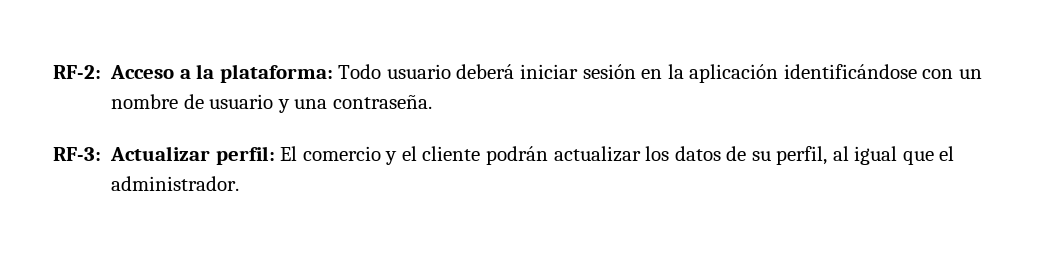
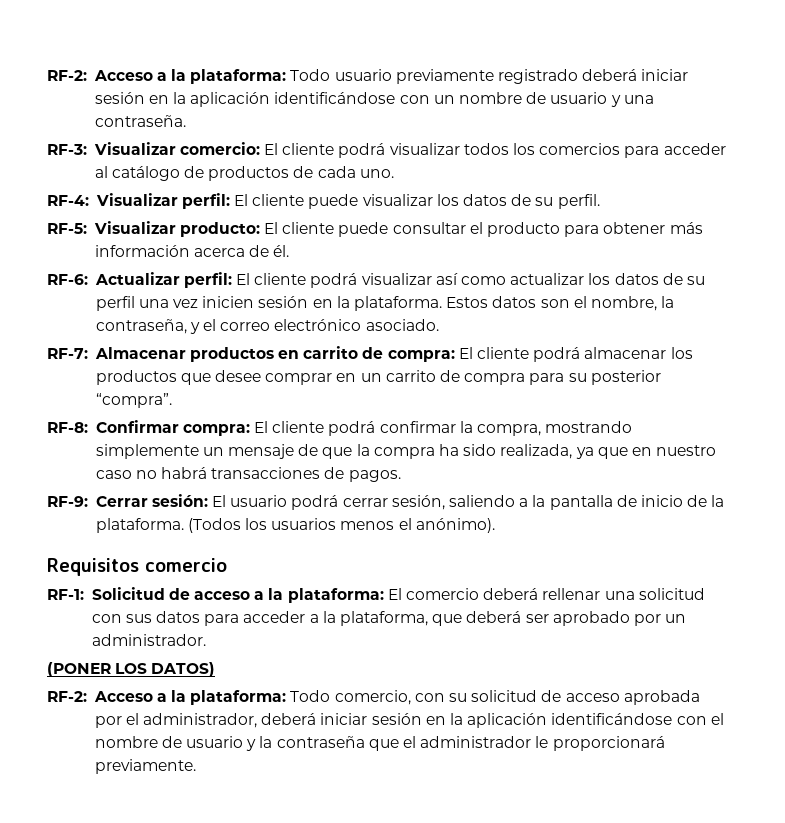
(451, 71) none -> [395,69,579,84] previamente registrado
[110,146,548,165] Actualizar perfil: El comercio y el cliente podrán -> [93,142,726,158] [94,166,394,181] [47,193,600,209] [47,221,703,237] [94,245,290,257] [47,272,507,288] Visualizar comercio: El cliente podrá visualizar todos los comercios para acceder al catálogo de productos de cada uno. // RF-4: Visualizar perfil: El cliente puede visualizar los datos de su perfil. // RF-5: Visualizar producto: El cliente puede consultar el producto para obtener más información acerca de él. // RF-6: Actualizar perfil: El cliente podrá visualizar así como
[776,146,955,165] [111,176,240,191] perfil, al igual que el administrador. -> [95,296,675,311] [95,319,439,334] [47,346,693,362] [95,370,661,385] [95,393,172,408] [47,420,633,436] [95,444,717,459] [95,467,401,482] [47,494,725,510] [95,518,495,533] [47,558,227,576] [47,587,705,603] [91,611,687,626] [91,634,206,646] [47,662,216,677] [47,690,700,705] [94,713,724,728] [94,736,665,751] [94,759,196,774] perfil una vez inicien sesión en la plataforma. Estos datos son el nombre, la contraseña, y el correo electrónico asociado. // RF-7: Almacenar productos en carrito de compra: El cliente podrá almacenar los productos que desee comprar en un carrito de compra para su posterior “compra”. // RF-8: Confirmar compra: El cliente podrá confirmar la compra, mostrando simplemente un mensaje de que la compra ha sido realizada, ya que en nuestro caso no habrá transacciones de pagos. // RF-9: Cerrar sesión: El usuario podrá cerrar sesión, saliendo a la pantalla de inicio de la plataforma. (Todos los usuarios menos el anónimo). // Requisitos comercio // RF-1: Solicitud de acceso a la plataforma: El comercio deberá rellenar una solicitud con sus datos para acceder a la plataforma, que deberá ser aprobado por un administrador. // (PONER LOS DATOS) // RF-2: Acceso a la plataforma: Todo comercio, con su solicitud de acceso aprobada por el administrador, deberá iniciar sesión en la aplicación identificándose con el nombre de usuario y la contraseña que el administrador le proporcionará previamente.

